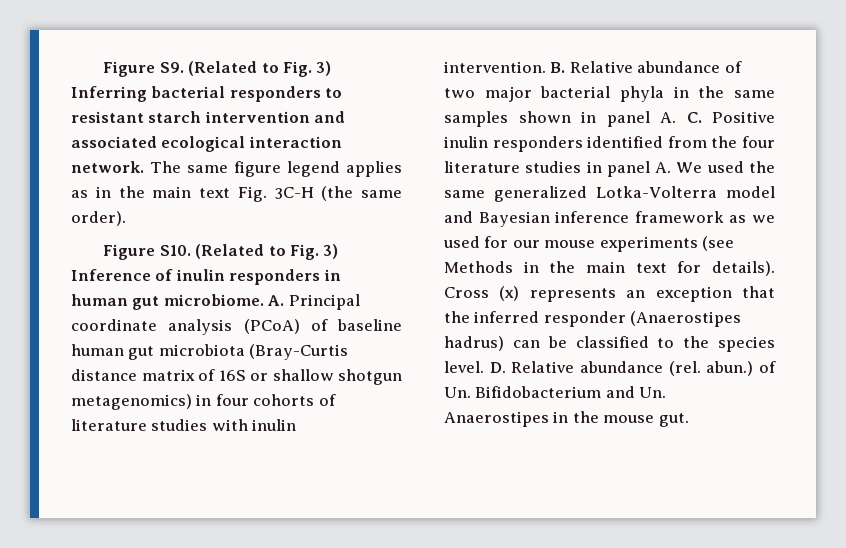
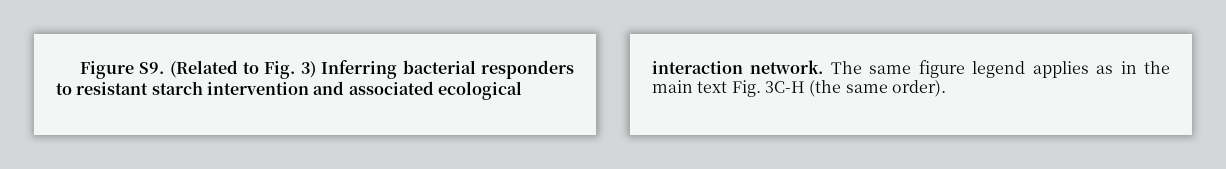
[103,244,339,260] [71,269,341,285] [71,294,360,310] [71,319,402,335] [71,344,349,360] [71,369,402,385] [71,394,336,410] [71,419,297,431] [444,61,742,73] [444,86,775,102] [444,111,775,127] [444,136,775,152] [444,161,775,177] [444,186,775,202] [444,211,775,227] [443,236,735,252] [444,261,775,276] [444,286,775,302] [444,311,742,327] [444,336,775,352] [444,361,776,376] [444,386,667,398] [444,411,689,427] // Figure S10. (Related to Fig. 3) Inference of inulin responders in human gut microbiome. A. Principal coordinate analysis (PCoA) of baseline human gut microbiota (Bray-Curtis distance matrix of 16S or shallow shotgun metagenomics) in four cohorts of literature studies with inulin intervention. B. Relative abundance of two major bacterial phyla in the same samples shown in panel A. C. Positive inulin responders identified from the four literature studies in panel A. We used the same generalized Lotka-Volterra model and Bayesian inference framework as we used for our mouse experiments (see Methods in the main text for details). Cross (x) represents an exception that the inferred responder (Anaerostipes hadrus) can be classified to the species level. D. Relative abundance (rel. abun.) of Un. Bifidobacterium and Un. Anaerostipes in the mouse gut. -> (946, 88) none

